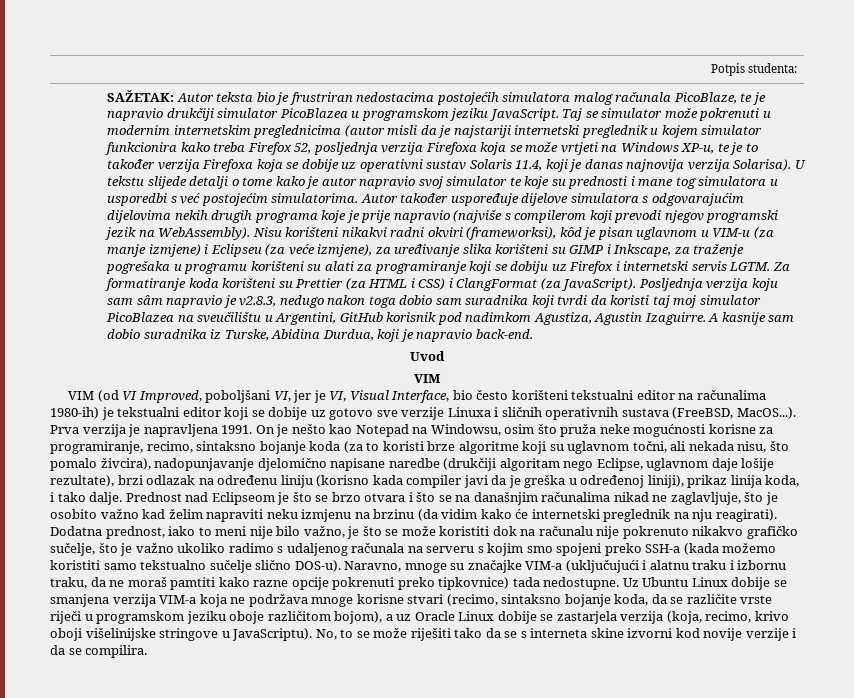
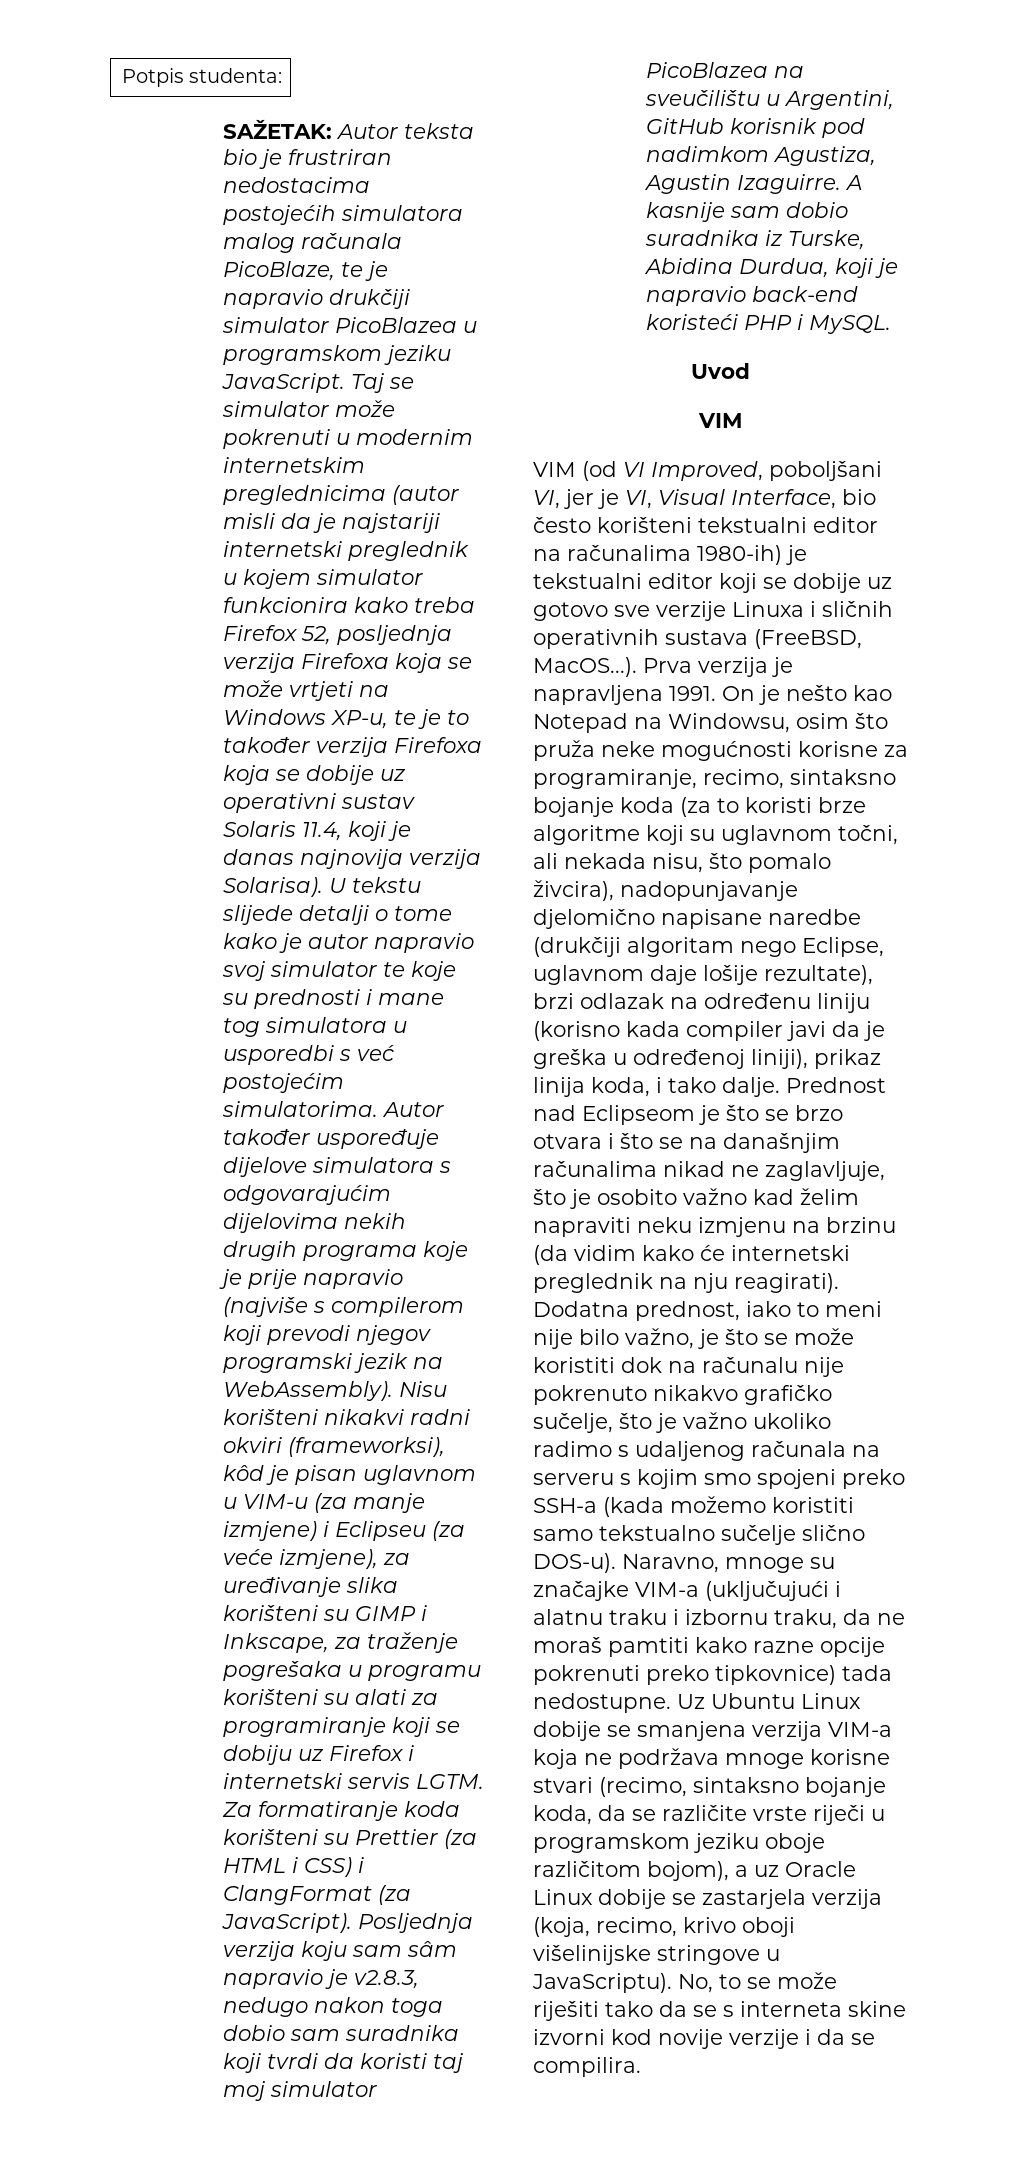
[475,329,533,339] back-end. -> [751,286,858,302] [645,314,891,334] back-end koristeći PHP i MySQL.

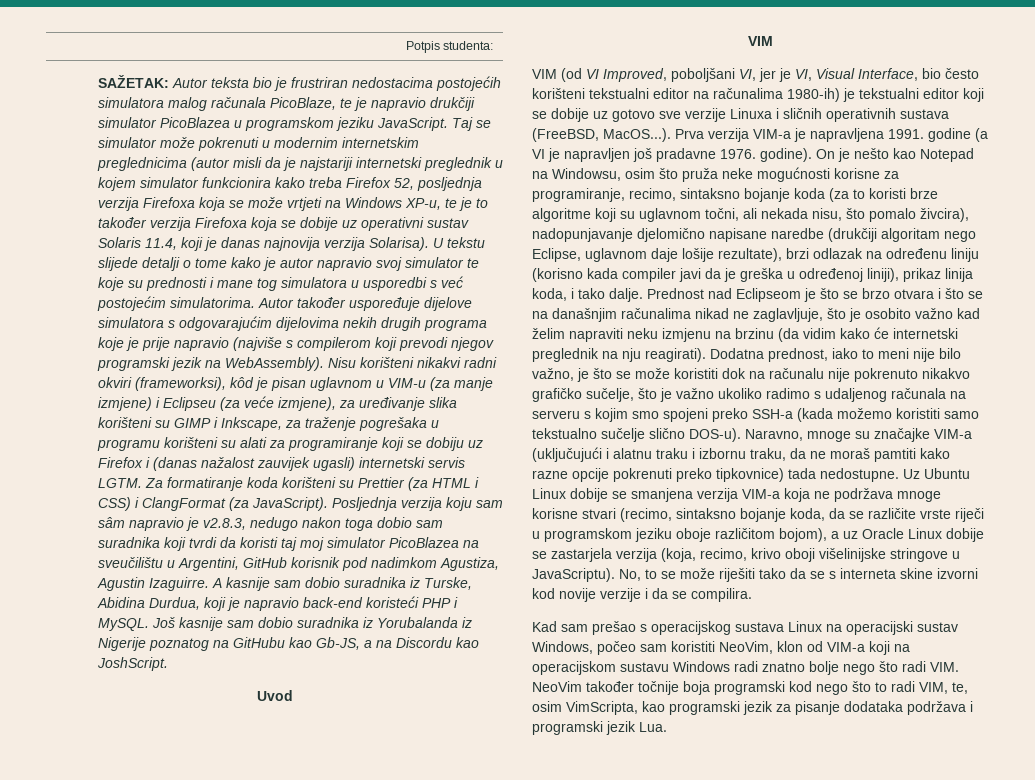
(414, 1753) none -> [152,457,355,471] (danas nažalost zauvijek ugasli)
(891, 324) none -> [151,617,472,631] [97,637,479,651] [96,657,168,671] Još kasnije sam dobio suradnika iz Yorubalanda iz Nigerije poznatog na GitHubu kao Gb-JS, a na Discordu kao JoshScript.
(768, 667) none -> [753,129,791,139] VIM-a
(716, 693) none -> [928,128,988,142] [532,148,812,162] godine (a VI je napravljen još pradavne 1976. godine).
(641, 2067) none -> [532,621,958,635] [532,641,910,655] [532,661,959,675] [532,681,968,695] [532,701,973,715] [532,721,667,735] // Kad sam prešao s operacijskog sustava Linux na operacijski sustav Windows, počeo sam koristiti NeoVim, klon od VIM-a koji na operacijskom sustavu Windows radi znatno bolje nego što radi VIM. NeoVim također točnije boja programski kod nego što to radi VIM, te, osim VimScripta, kao programski jezik za pisanje dodataka podržava i programski jezik Lua.

